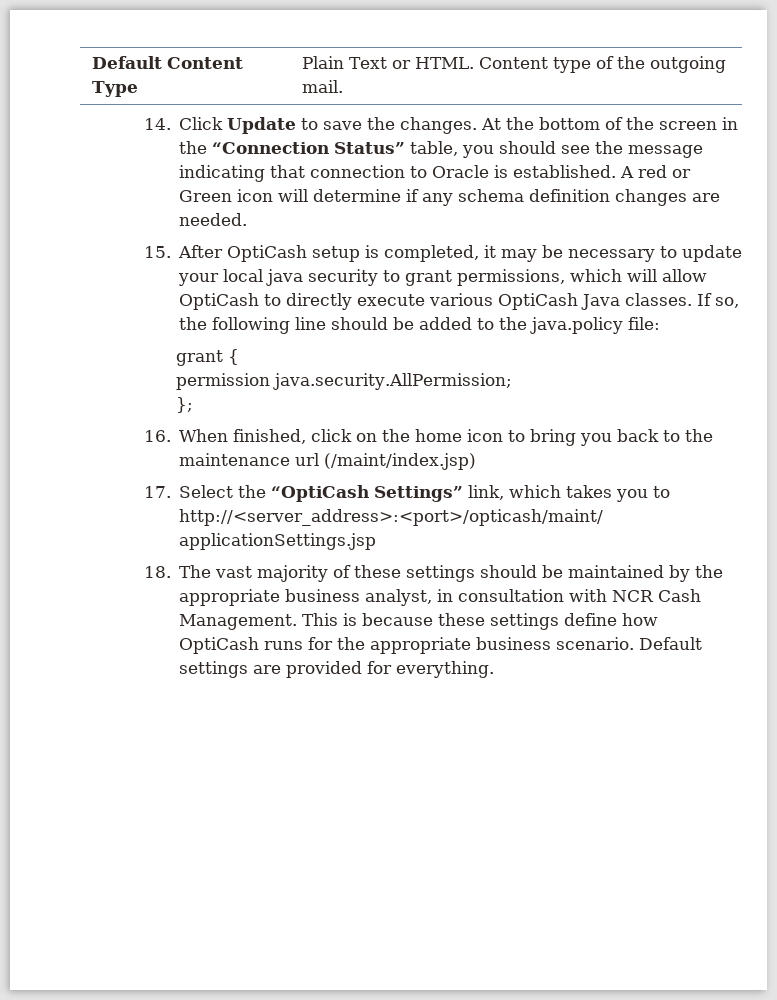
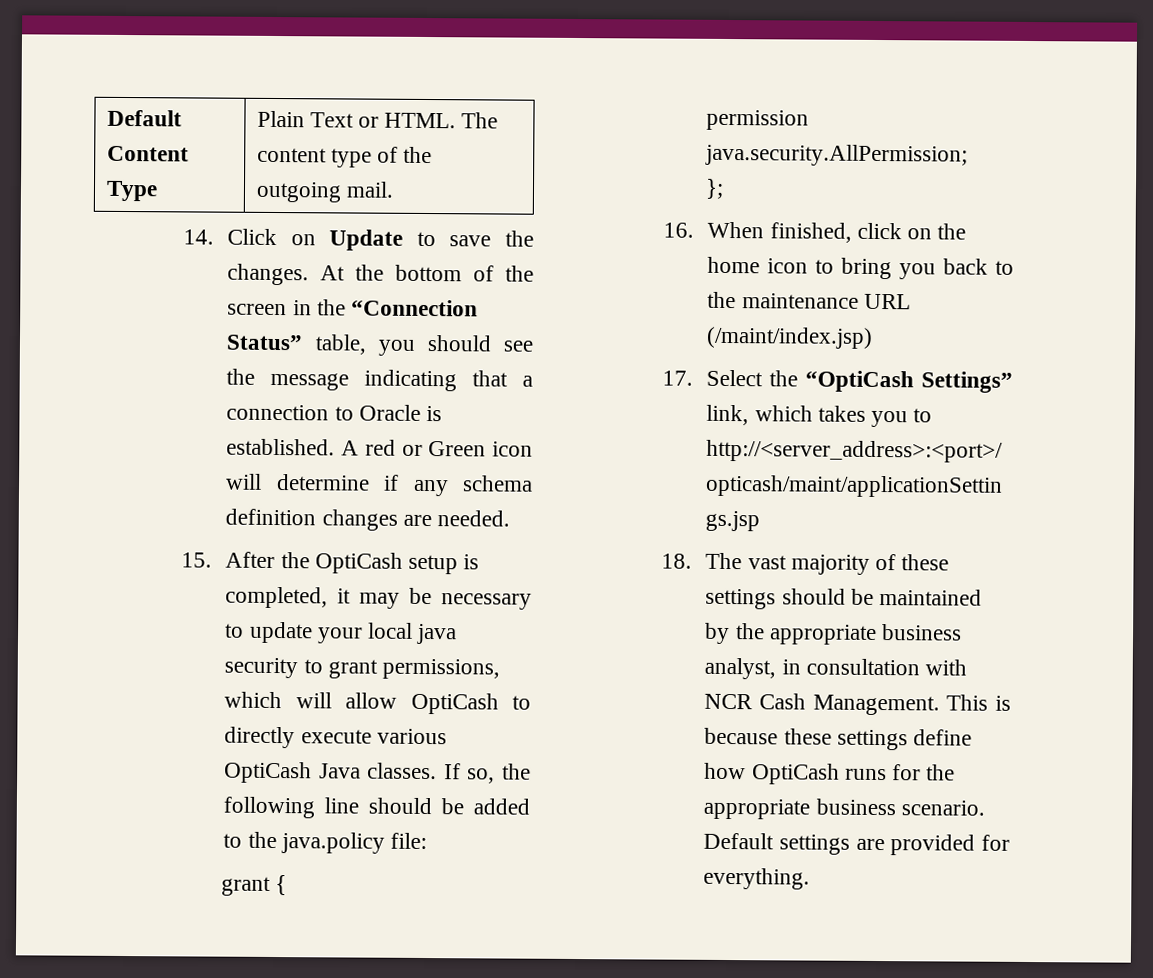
[478,57,548,69] Content -> [461,112,499,129] [256,147,327,163] The content
(223, 123) none -> [290,234,316,246] on
(305, 171) none -> [522,375,533,387] a
(223, 251) none -> [280,552,310,569] the
[294,453,319,466] url -> [863,293,911,310] URL

